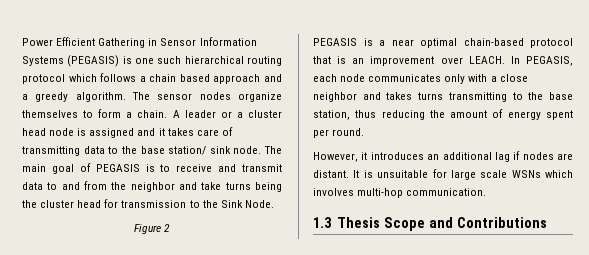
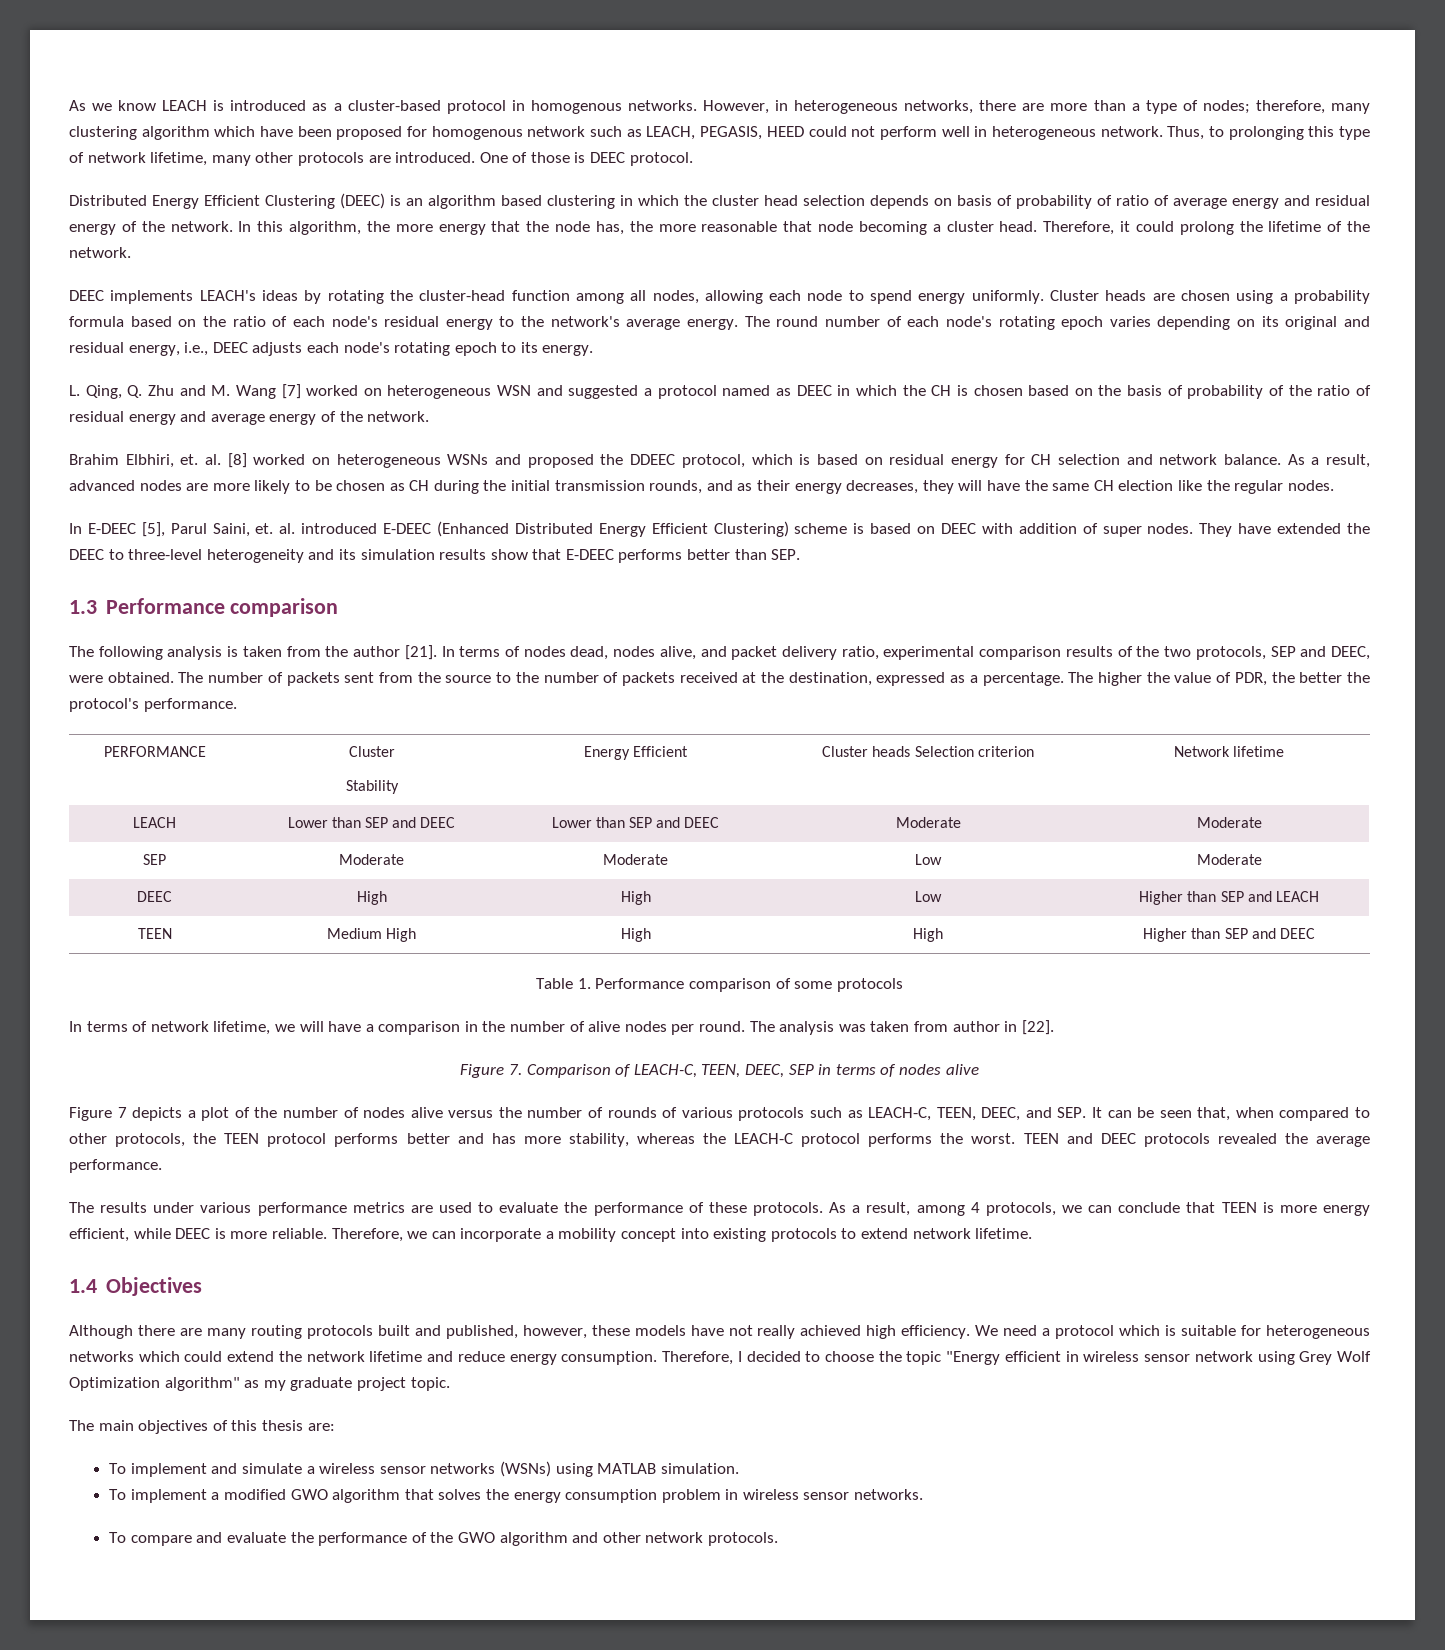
[22,37,257,48] [22,55,282,67] [22,73,282,84] [22,92,282,102] [22,109,282,118] [22,127,233,138] [22,146,282,156] [22,163,282,174] [22,181,282,192] [22,199,274,208] [133,224,171,234] [313,38,573,48] [313,56,573,66] [313,74,528,84] [313,92,573,102] [313,109,573,120] [313,128,365,138] [313,151,573,162] [313,169,573,180] [313,188,487,198] [313,217,547,231] Power Efficient Gathering in Sensor Information Systems (PEGASIS) is one such hierarchical routing protocol which follows a chain based approach and a greedy algorithm. The sensor nodes organize themselves to form a chain. A leader or a cluster head node is assigned and it takes care of transmitting data to the base station/ sink node. The main goal of PEGASIS is to receive and transmit data to and from the neighbor and take turns being the cluster head for transmission to the Sink Node. // Figure 2 // PEGASIS is a near optimal chain-based protocol that is an improvement over LEACH. In PEGASIS, each node communicates only with a close neighbor and takes turns transmitting to the base station, thus reducing the amount of energy spent per round. // However, it introduces an additional lag if nodes are distant. It is unsuitable for large scale WSNs which involves multi-hop communication. // 1.3 Thesis Scope and Contributions -> [69,100,1371,114] [69,126,1370,140] [69,152,693,166] [69,193,1370,209] [69,221,1370,235] [69,247,131,258] [69,290,1370,304] [69,316,1370,330] [69,342,594,356] [69,384,1372,399] [69,411,430,425] [69,453,1370,468] [69,480,1334,494] [69,521,1371,537] [69,549,801,563] [69,598,339,617] [69,645,1370,660] [69,672,1371,686] [69,698,237,712] [103,746,206,757] [348,746,395,757] [345,780,399,794] [583,746,689,760] [822,746,1034,757] [1173,746,1285,757] [133,817,176,828] [287,817,456,828] [551,817,720,828] [895,817,961,828] [1196,817,1262,828] [143,854,166,865] [339,854,404,865] [603,854,668,865] [915,854,942,865] [1196,854,1262,865] [137,891,172,902] [356,891,387,905] [620,891,651,905] [915,891,942,902] [1139,891,1319,905] [137,928,172,939] [326,928,417,942] [620,928,651,942] [913,928,943,942] [1143,928,1315,942] [536,978,903,992] [69,1020,1054,1035] [460,1064,979,1078] [69,1107,1370,1121] [69,1133,1370,1147] [69,1159,162,1173] [69,1202,1370,1216] [69,1228,1033,1242] [69,1277,202,1296] [69,1325,1371,1339] [69,1351,1371,1365] [69,1377,450,1391] [69,1420,335,1434] [109,1461,739,1477] [109,1489,924,1503] [109,1532,778,1546] As we know LEACH is introduced as a cluster-based protocol in homogenous networks. However, in heterogeneous networks, there are more than a type of nodes; therefore, many clustering algorithm which have been proposed for homogenous network such as LEACH, PEGASIS, HEED could not perform well in heterogeneous network. Thus, to prolonging this type of network lifetime, many other protocols are introduced. One of those is DEEC protocol. // Distributed Energy Efficient Clustering (DEEC) is an algorithm based clustering in which the cluster head selection depends on basis of probability of ratio of average energy and residual energy of the network. In this algorithm, the more energy that the node has, the more reasonable that node becoming a cluster head. Therefore, it could prolong the lifetime of the network. // DEEC implements LEACH's ideas by rotating the cluster-head function among all nodes, allowing each node to spend energy uniformly. Cluster heads are chosen using a probability formula based on the ratio of each node's residual energy to the network's average energy. The round number of each node's rotating epoch varies depending on its original and residual energy, i.e., DEEC adjusts each node's rotating epoch to its energy. // L. Qing, Q. Zhu and M. Wang [7] worked on heterogeneous WSN and suggested a protocol named as DEEC in which the CH is chosen based on the basis of probability of the ratio of residual energy and average energy of the network. // Brahim Elbhiri, et. al. [8] worked on heterogeneous WSNs and proposed the DDEEC protocol, which is based on residual energy for CH selection and network balance. As a result, advanced nodes are more likely to be chosen as CH during the initial transmission rounds, and as their energy decreases, they will have the same CH election like the regular nodes. // In E-DEEC [5], Parul Saini, et. al. introduced E-DEEC (Enhanced Distributed Energy Efficient Clustering) scheme is based on DEEC with addition of super nodes. They have extended the DEEC to three-level heterogeneity and its simulation results show that E-DEEC performs better than SEP. // 1.3 Performance comparison // The following analysis is taken from the author [21]. In terms of nodes dead, nodes alive, and packet delivery ratio, experimental comparison results of the two protocols, SEP and DEEC, were obtained. The number of packets sent from the source to the number of packets received at the destination, expressed as a percentage. The higher the value of PDR, the better the protocol's performance. // PERFORMANCE | Cluster // Stability | Energy Efficient | Cluster heads Selection criterion | Network lifetime // LEACH | Lower than SEP and DEEC | Lower than SEP and DEEC | Moderate | Moderate // SEP | Moderate | Moderate | Low | Moderate // DEEC | High | High | Low | Higher than SEP and LEACH // TEEN | Medium High | High | High | Higher than SEP and DEEC // Table 1. Performance comparison of some protocols // In terms of network lifetime, we will have a comparison in the number of alive nodes per round. The analysis was taken from author in [22]. // Figure 7. Comparison of LEACH-C, TEEN, DEEC, SEP in terms of nodes alive // Figure 7 depicts a plot of the number of nodes alive versus the number of rounds of various protocols such as LEACH-C, TEEN, DEEC, and SEP. It can be seen that, when compared to other protocols, the TEEN protocol performs better and has more stability, whereas the LEACH-C protocol performs the worst. TEEN and DEEC protocols revealed the average performance. // The results under various performance metrics are used to evaluate the performance of these protocols. As a result, among 4 protocols, we can conclude that TEEN is more energy efficient, while DEEC is more reliable. Therefore, we can incorporate a mobility concept into existing protocols to extend network lifetime. // 1.4 Objectives // Although there are many routing protocols built and published, however, these models have not really achieved high efficiency. We need a protocol which is suitable for heterogeneous networks which could extend the network lifetime and reduce energy consumption. Therefore, I decided to choose the topic "Energy efficient in wireless sensor network using Grey Wolf Optimization algorithm" as my graduate project topic. // The main objectives of this thesis are: // To implement and simulate a wireless sensor networks (WSNs) using MATLAB simulation. // To implement a modified GWO algorithm that solves the energy consumption problem in wireless sensor networks. // To compare and evaluate the performance of the GWO algorithm and other network protocols.

